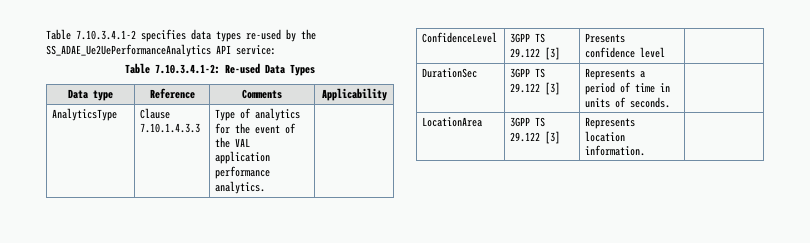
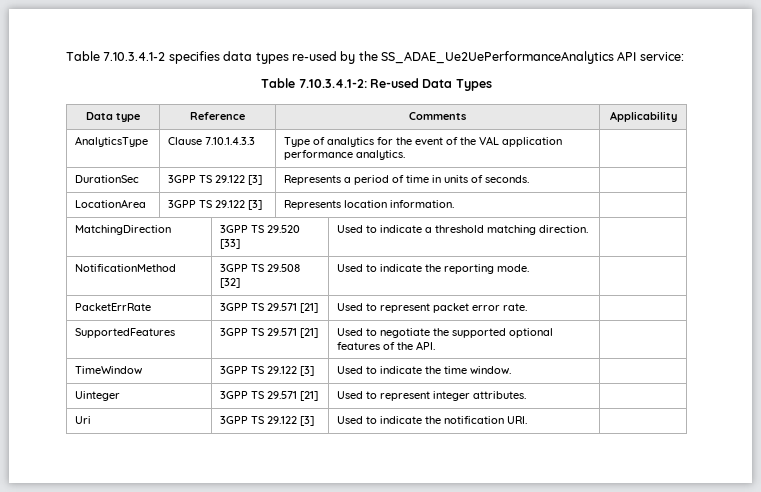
[422,32,498,43] [510,33,546,43] [510,47,561,60] [585,33,626,43] [585,47,666,58] // ConfidenceLevel | 3GPP TS 29.122 [3] | Presents confidence level | -> (406, 155) none
(646, 150) none -> [75,225,172,235] [220,225,301,233] [220,239,241,249] [337,225,589,235] [75,264,177,272] [220,264,301,272] [220,278,241,288] [337,264,530,274] [75,303,152,311] [220,303,319,313] [337,303,528,313] [75,328,176,338] [220,328,319,338] [337,328,554,338] [337,341,436,350] [75,366,144,374] [220,366,315,376] [337,366,512,374] [75,391,121,401] [220,391,319,401] [337,391,527,401] [75,416,92,424] [220,416,315,426] [337,416,528,424] // MatchingDirection | 3GPP TS 29.520 [33] | Used to indicate a threshold matching direction. | // NotificationMethod | 3GPP TS 29.508 [32] | Used to indicate the reporting mode. | // PacketErrRate | 3GPP TS 29.571 [21] | Used to represent packet error rate. | // SupportedFeatures | 3GPP TS 29.571 [21] | Used to negotiate the supported optional features of the API. | // TimeWindow | 3GPP TS 29.122 [3] | Used to indicate the time window. | // Uinteger | 3GPP TS 29.571 [21] | Used to represent integer attributes. | // Uri | 3GPP TS 29.122 [3] | Used to indicate the notification URI. |

